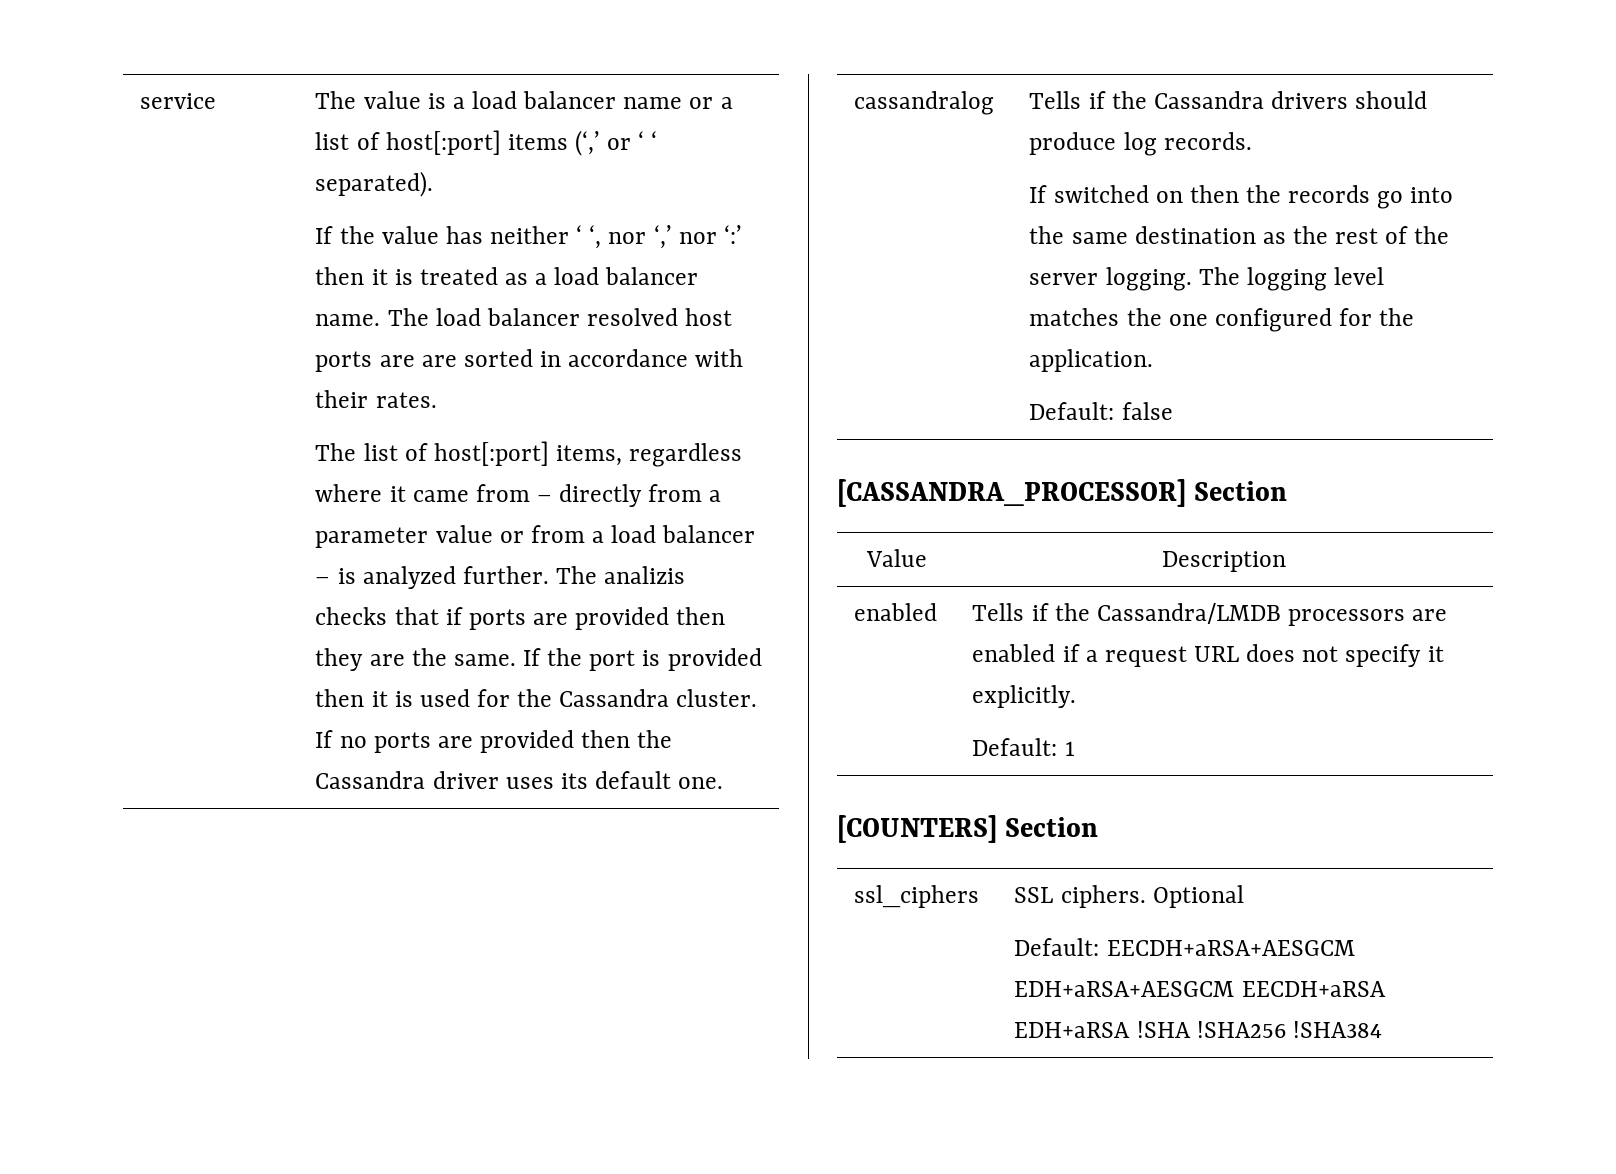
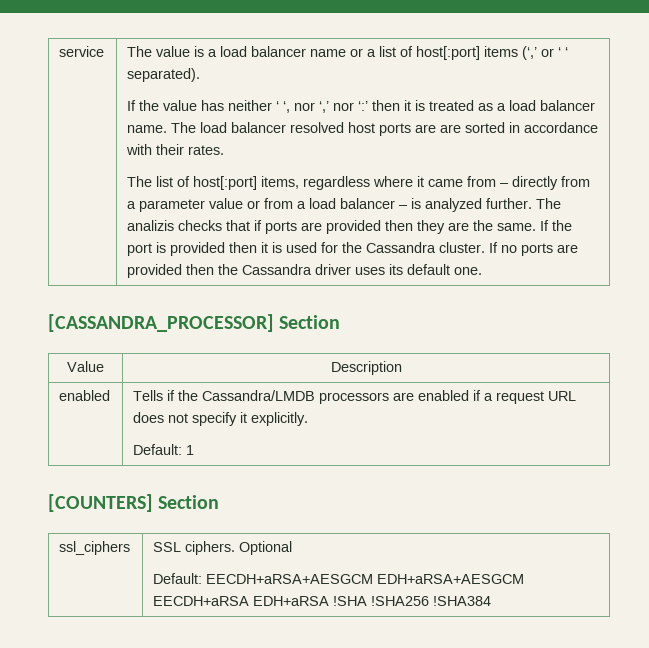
[854,91,995,115] [1029,91,1428,109] [1029,132,1252,156] [1029,185,1454,209] [1029,226,1450,244] [1029,267,1384,291] [1029,308,1415,332] [1029,349,1154,372] [1029,402,1173,420] // cassandralog | Tells if the Cassandra drivers should produce log records. // If switched on then the records go into the same destination as the rest of the server logging. The logging level matches the one configured for the application. // Default: false -> (483, 271) none

